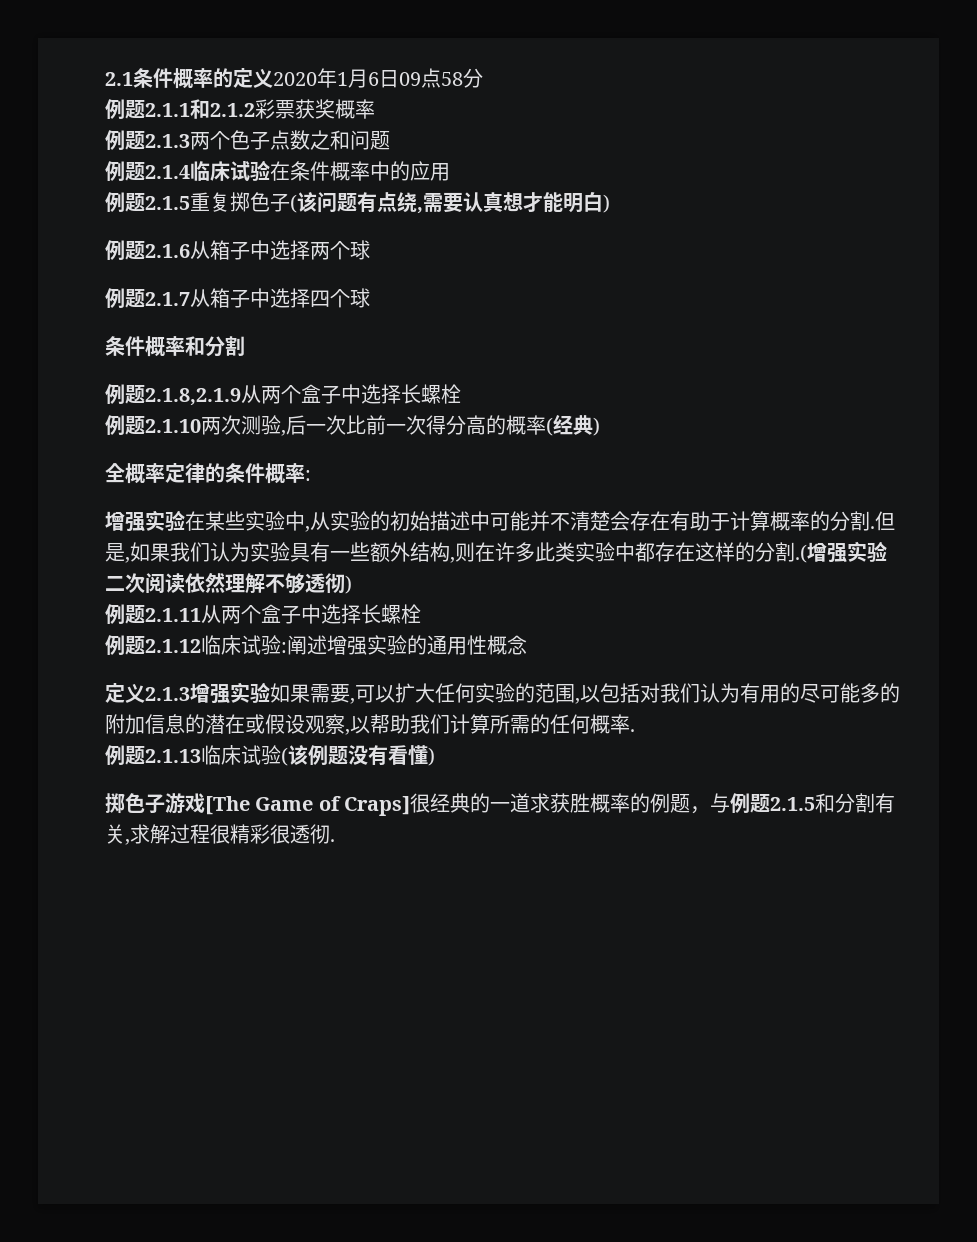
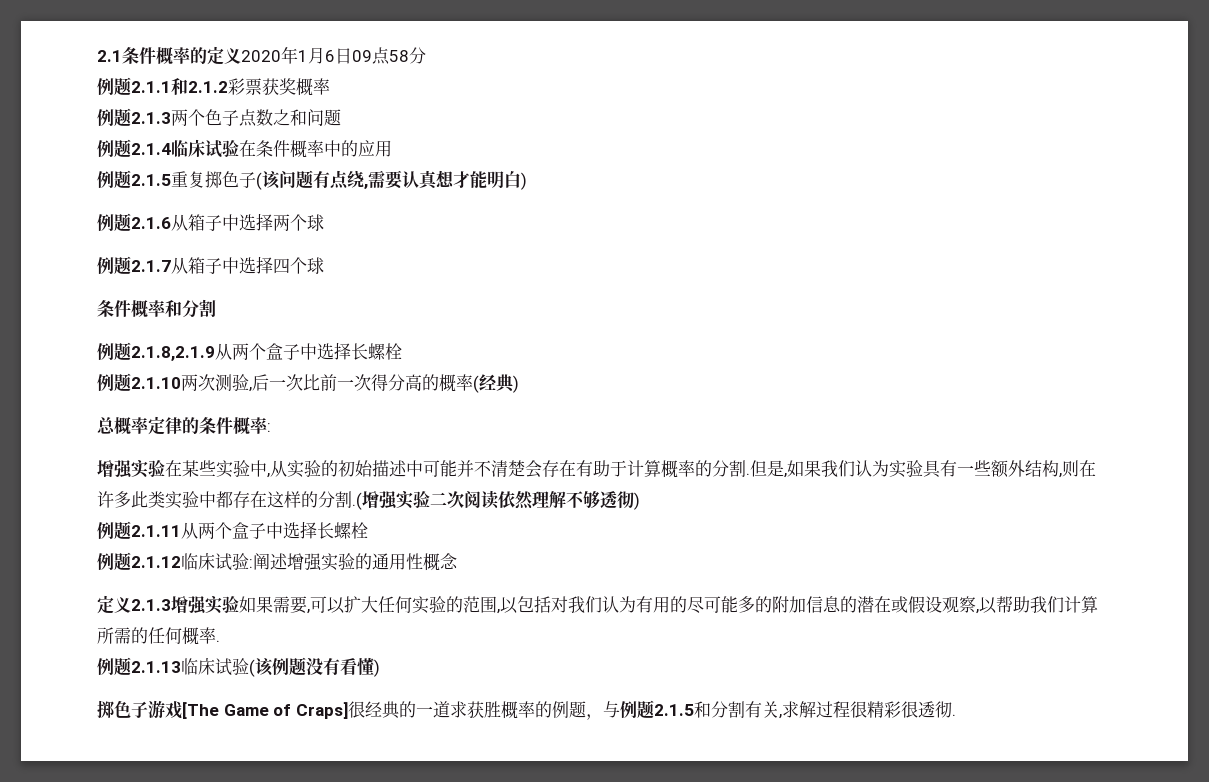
[105,463,125,483] 全 -> [97,417,115,434] 总

